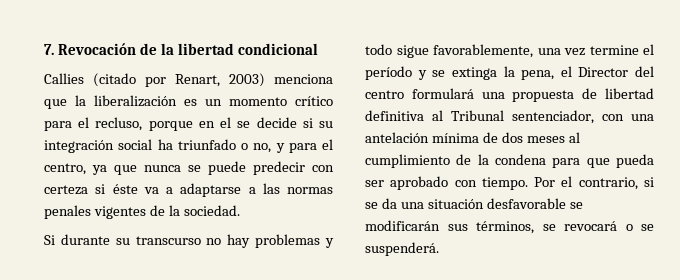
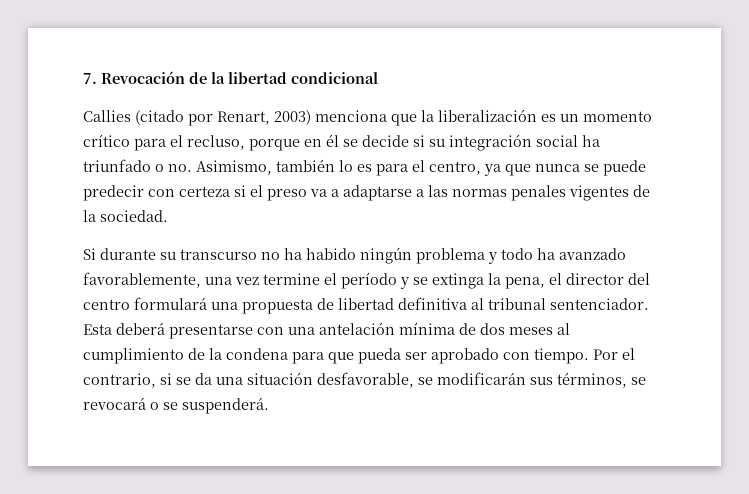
[220,117,232,128] el -> [326,134,339,147] él
[253,143,285,153] no, y -> [168,159,372,175] no. Asimismo, también lo es
[112,184,138,194] éste -> [250,185,307,201] el preso
[227,234,334,248] [365,44,429,58] hay problemas y todo sigue -> [284,247,626,264] ha habido ningún problema y todo ha avanzado
[578,67,629,77] Director -> [566,273,624,285] director
[451,110,594,124] Tribunal sentenciador, -> [488,298,649,310] [83,322,253,339] tribunal sentenciador. Esta deberá presentarse
[486,198,566,209] desfavorable -> [317,372,414,388] desfavorable,

